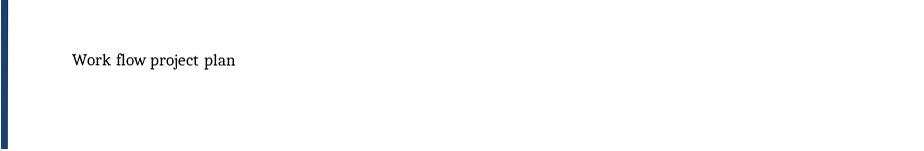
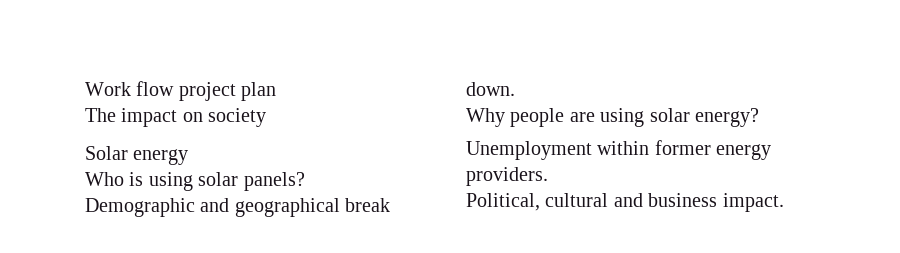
(237, 61) none -> [85,108,267,127] [85,146,189,165] [85,172,305,191] [85,198,391,217] [466,82,515,96] [466,108,759,127] [466,140,772,160] [466,167,548,186] [466,193,784,212] // The impact on society // Solar energy // Who is using solar panels? // Demographic and geographical break down. // Why people are using solar energy? // Unemployment within former energy providers. // Political, cultural and business impact.

